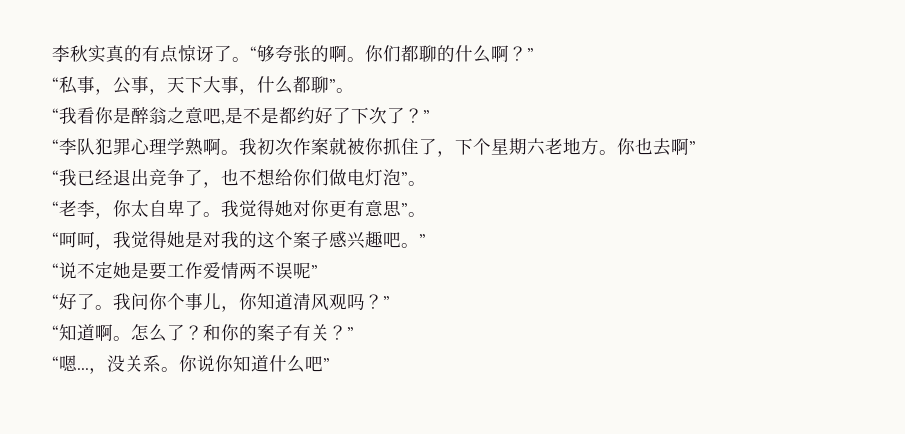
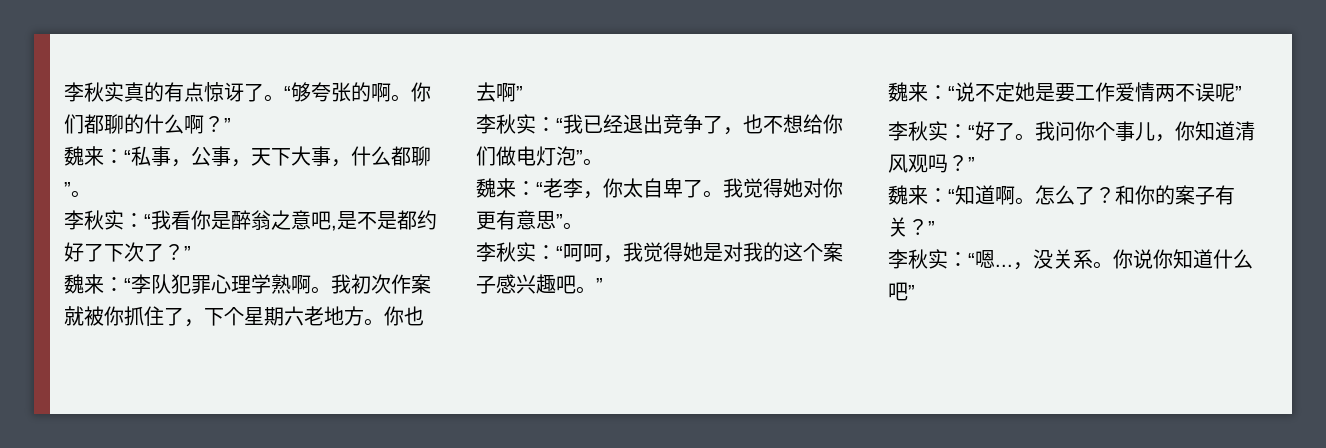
(534, 54) none -> [64,146,124,166] 魏来：
(354, 90) none -> [64,210,144,230] 李秋实：
(430, 116) none -> [64,274,124,294] 魏来：
(696, 147) none -> [476,114,556,134] 李秋实：
(426, 183) none -> [476,178,536,198] 魏来：
(426, 214) none -> [476,242,556,262] 李秋实：
(426, 240) none -> [888,82,948,102] 魏来：
(318, 271) none -> [888,121,968,141] 李秋实：
(390, 302) none -> [888,185,948,205] 魏来：
(354, 333) none -> [888,249,968,269] 李秋实：

